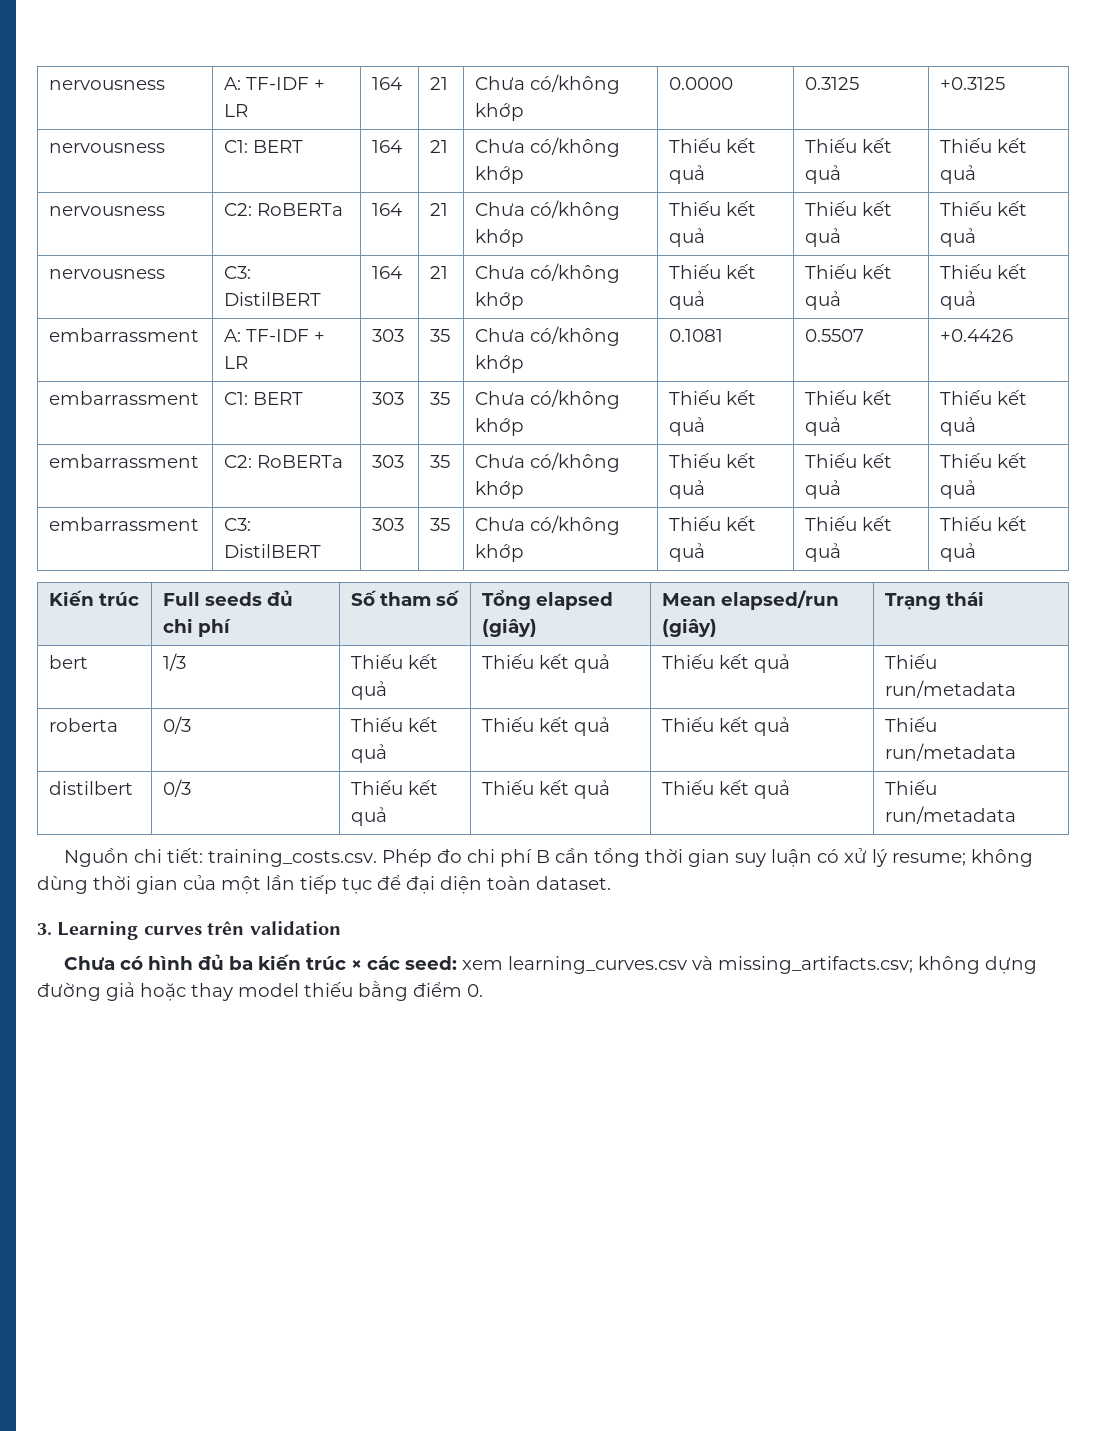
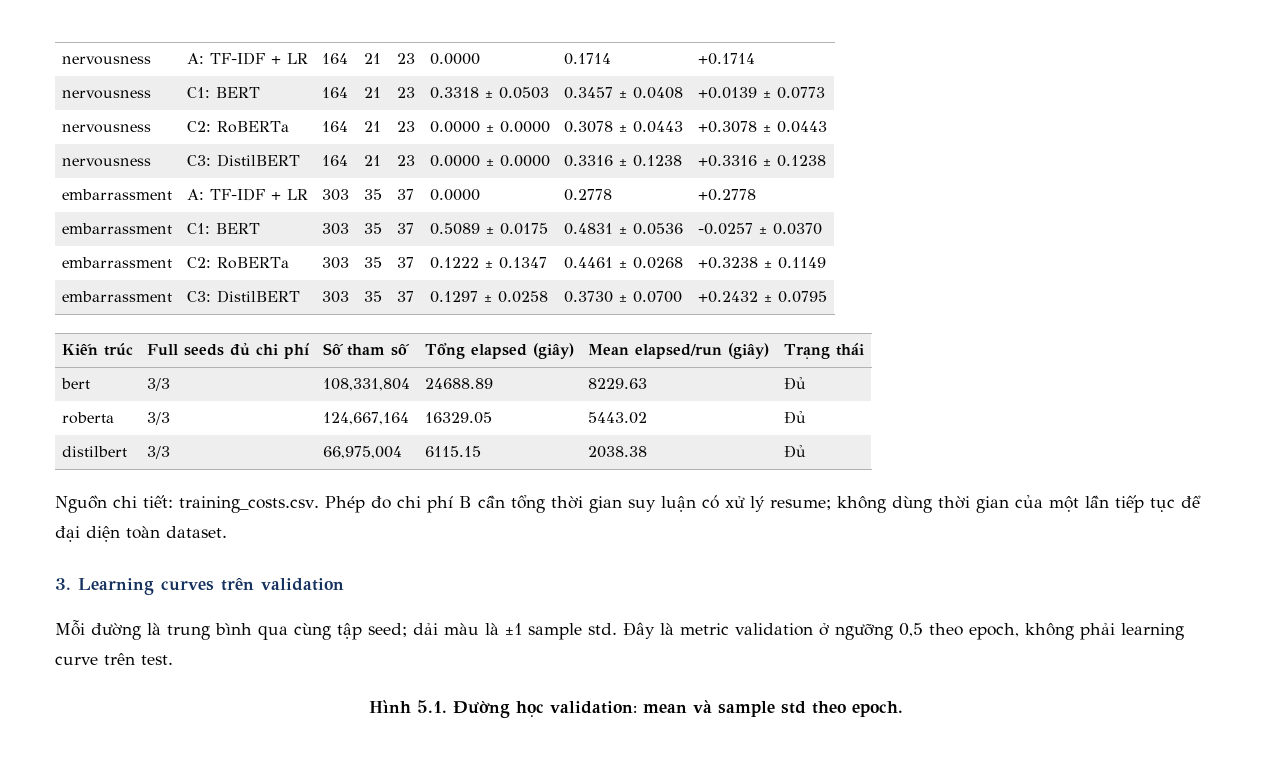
[475,74,621,94] [475,103,525,121] [669,77,734,90] [805,77,860,90] [940,77,1006,90] Chưa có/không khớp | 0.0000 | 0.3125 | +0.3125 -> [397,53,416,64] [430,53,481,65] [564,53,612,65] [698,53,756,65] 23 | 0.0000 | 0.1714 | +0.1714
[475,137,621,157] [475,166,525,184] [669,138,757,153] [669,165,706,184] [805,138,893,153] [805,165,842,184] [940,138,1028,153] [940,165,977,184] Chưa có/không khớp | Thiếu kết quả | Thiếu kết quả | Thiếu kết quả -> [397,87,416,98] [430,87,550,99] [564,87,684,99] [698,87,826,99] 23 | 0.3318 ± 0.0503 | 0.3457 ± 0.0408 | +0.0139 ± 0.0773
[475,200,621,220] [475,229,525,247] [669,201,757,216] [669,228,706,247] [805,201,893,216] [805,228,842,247] [940,201,1028,216] [940,228,977,247] Chưa có/không khớp | Thiếu kết quả | Thiếu kết quả | Thiếu kết quả -> [397,121,416,132] [430,121,551,133] [564,121,684,133] [698,121,828,133] 23 | 0.0000 ± 0.0000 | 0.3078 ± 0.0443 | +0.3078 ± 0.0443
[475,263,621,283] [475,292,525,310] [669,264,757,279] [669,291,706,310] [805,264,893,279] [805,291,842,310] [940,264,1028,279] [940,291,977,310] Chưa có/không khớp | Thiếu kết quả | Thiếu kết quả | Thiếu kết quả -> [397,155,416,166] [430,155,551,167] [564,155,683,167] [698,155,827,167] 23 | 0.0000 ± 0.0000 | 0.3316 ± 0.1238 | +0.3316 ± 0.1238
[475,326,621,346] [475,355,525,373] [669,329,724,342] [805,329,865,342] [940,329,1014,342] Chưa có/không khớp | 0.1081 | 0.5507 | +0.4426 -> [397,189,415,200] [430,189,481,201] [564,189,613,201] [698,189,757,201] 37 | 0.0000 | 0.2778 | +0.2778
[475,389,621,409] [475,418,525,436] [669,390,757,405] [669,417,706,436] [805,390,893,405] [805,417,842,436] [940,390,1028,405] [940,417,977,436] Chưa có/không khớp | Thiếu kết quả | Thiếu kết quả | Thiếu kết quả -> [397,223,415,234] [430,223,549,235] [564,223,684,235] [698,223,823,235] 37 | 0.5089 ± 0.0175 | 0.4831 ± 0.0536 | -0.0257 ± 0.0370
[475,452,621,472] [475,481,525,499] [669,453,757,468] [669,480,706,499] [805,453,893,468] [805,480,842,499] [940,453,1028,468] [940,480,977,499] Chưa có/không khớp | Thiếu kết quả | Thiếu kết quả | Thiếu kết quả -> [397,257,415,268] [430,257,548,269] [564,257,684,269] [698,257,827,269] 37 | 0.1222 ± 0.1347 | 0.4461 ± 0.0268 | +0.3238 ± 0.1149
[475,515,621,535] [475,544,525,562] [669,516,757,531] [669,543,706,562] [805,516,893,531] [805,543,842,562] [940,516,1028,531] [940,543,977,562] Chưa có/không khớp | Thiếu kết quả | Thiếu kết quả | Thiếu kết quả -> [397,291,415,302] [430,291,549,303] [564,291,683,303] [698,291,828,303] 37 | 0.1297 ± 0.0258 | 0.3730 ± 0.0700 | +0.2432 ± 0.0795
[163,653,187,671] [351,654,439,669] [351,681,388,700] [482,654,611,673] [662,654,791,673] [885,654,938,669] [885,680,1017,698] [49,718,119,732] [163,716,192,734] [351,717,439,732] [351,744,388,763] [482,717,611,736] [662,717,791,736] [885,717,938,732] [885,743,1017,761] [49,781,134,795] [163,779,192,797] [351,780,439,795] [351,807,388,826] [482,780,611,799] [662,780,791,799] [885,780,938,795] [885,806,1017,824] 1/3 | Thiếu kết quả | Thiếu kết quả | Thiếu kết quả | Thiếu run/metadata // roberta | 0/3 | Thiếu kết quả | Thiếu kết quả | Thiếu kết quả | Thiếu run/metadata // distilbert | 0/3 | Thiếu kết quả | Thiếu kết quả | Thiếu kết quả | Thiếu run/metadata -> [147,378,171,391] [323,378,411,391] [425,378,494,389] [588,378,648,389] [784,377,807,390] [62,412,115,424] [147,412,171,425] [323,412,410,425] [425,412,493,424] [588,412,648,424] [784,411,807,424] [62,446,128,457] [147,446,171,459] [323,446,403,459] [425,446,482,457] [588,446,648,458] [784,445,807,458] 3/3 | 108,331,804 | 24688.89 | 8229.63 | Đủ // roberta | 3/3 | 124,667,164 | 16329.05 | 5443.02 | Đủ // distilbert | 3/3 | 66,975,004 | 6115.15 | 2038.38 | Đủ
[64,954,1038,974] [37,981,483,1001] Chưa có hình đủ ba kiến trúc × các seed: xem learning_curves.csv và missing_artifacts.csv; không dựng đường giả hoặc thay model thiếu bằng điểm 0. -> [55,620,1184,640] [55,653,173,665] [368,700,903,718] Mỗi đường là trung bình qua cùng tập seed; dải màu là ±1 sample std. Đây là metric validation ở ngưỡng 0,5 theo epoch, không phải learning curve trên test. // Hình 5.1. Đường học validation: mean và sample std theo epoch.

